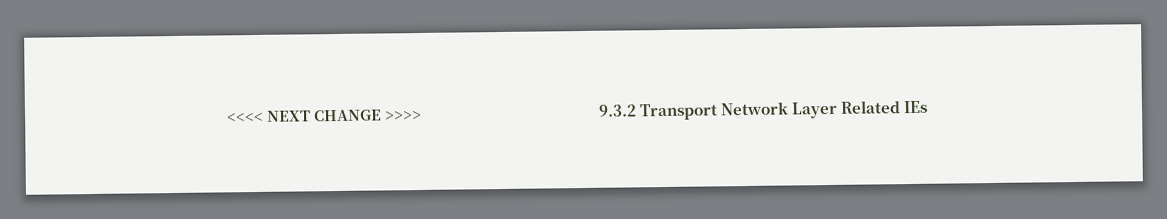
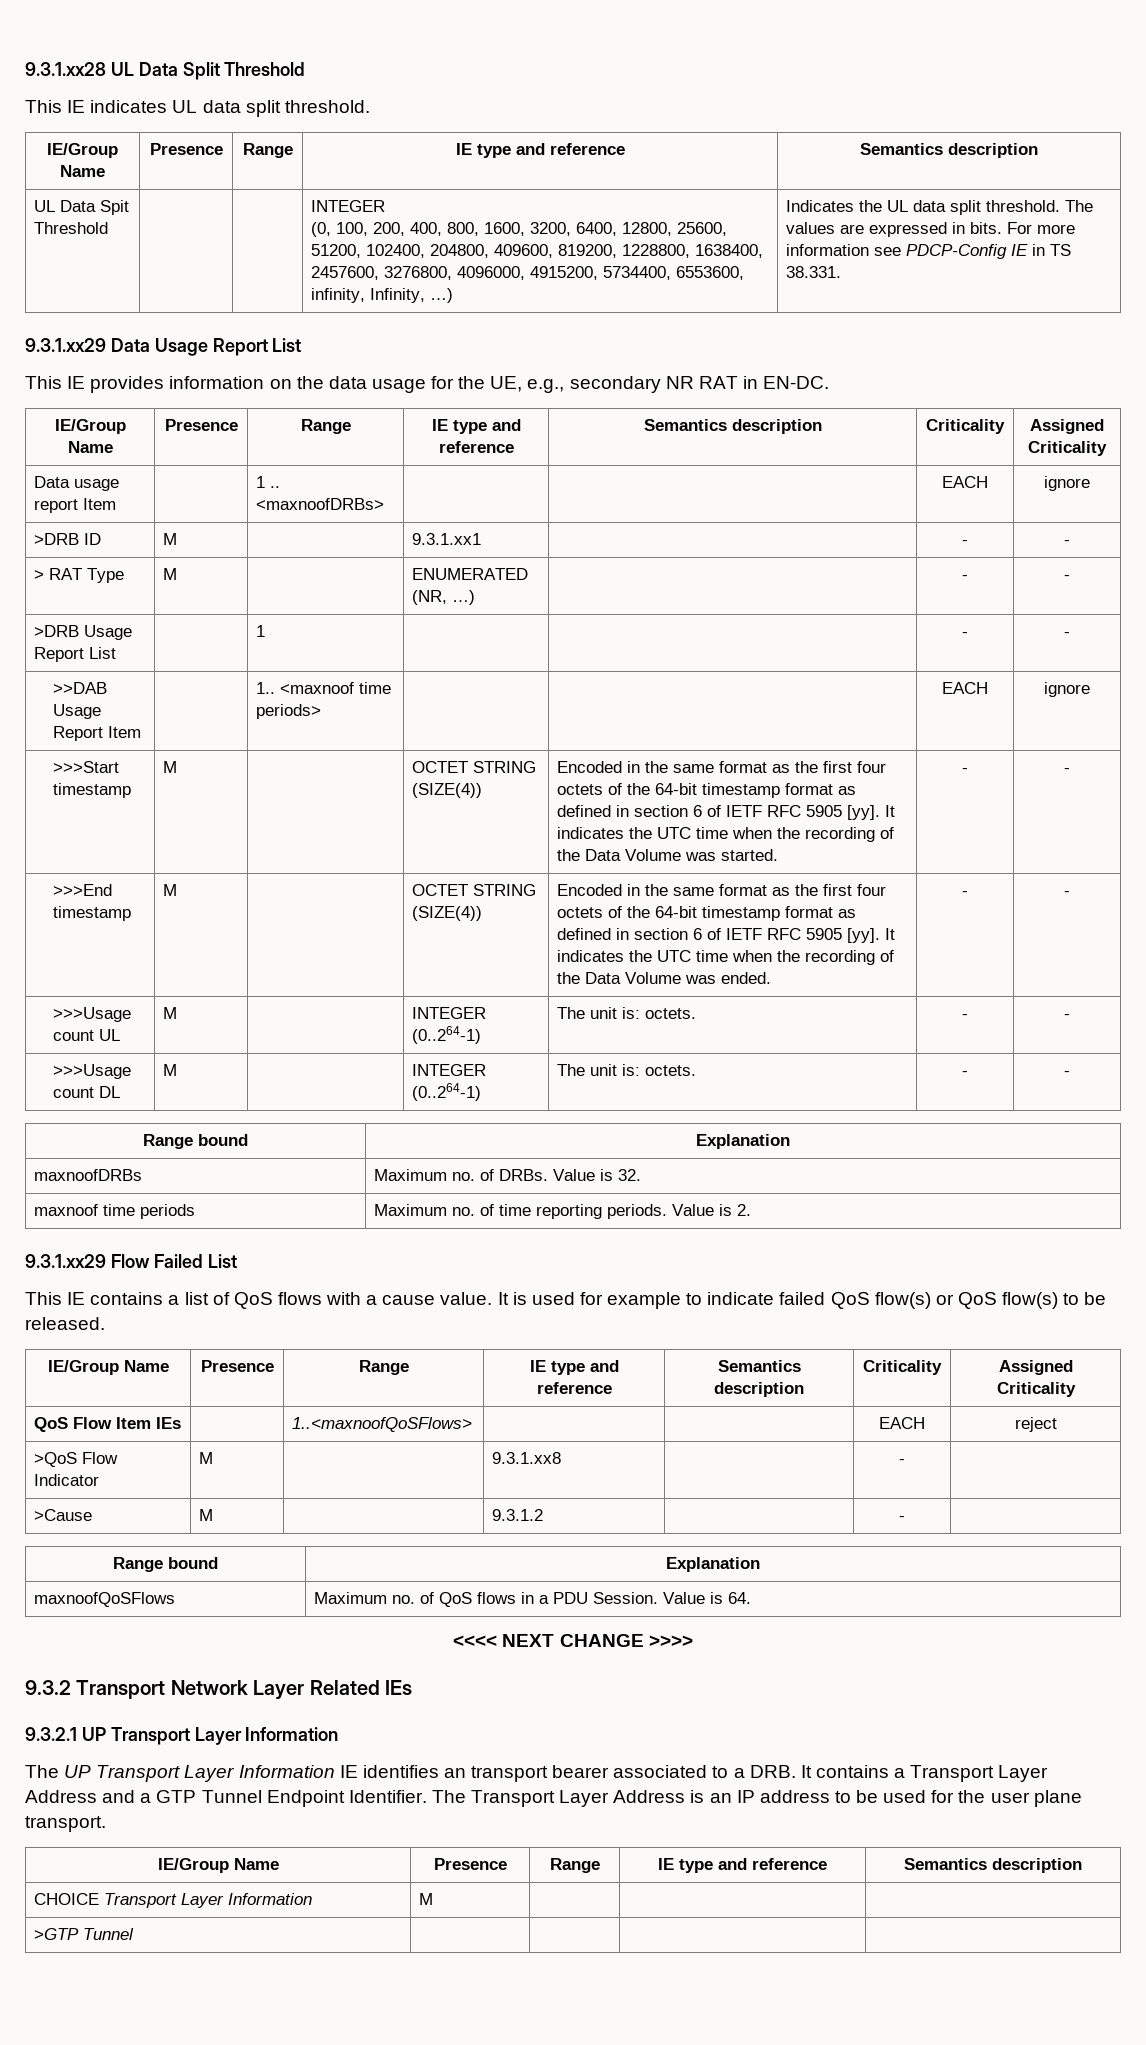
(227, 117) none -> [25,62,306,80] [25,100,370,117] [47,143,118,158] [60,165,105,177] [149,143,223,155] [242,143,293,158] [455,143,625,158] [860,143,1038,158] [34,200,130,215] [34,222,109,234] [311,200,386,212] [311,222,728,237] [311,244,764,258] [311,266,745,280] [311,288,454,303] [786,200,1094,215] [786,222,1076,237] [786,244,1072,259] [786,266,842,278] [25,338,302,356] [25,376,830,393] [54,419,126,434] [67,441,113,453] [164,419,238,431] [300,419,351,434] [431,419,521,434] [438,441,514,453] [643,419,822,434] [926,419,1005,434] [1030,419,1104,434] [1028,441,1107,456] [34,476,120,491] [34,498,117,513] [256,476,281,488] [256,498,385,510] [942,476,988,488] [1044,476,1090,491] [34,533,102,545] [163,533,178,545] [412,533,482,545] [962,540,968,545] [1064,540,1070,545] [34,568,125,583] [163,568,178,580] [412,568,529,580] [412,590,476,605] [962,575,968,580] [1064,575,1070,580] [34,625,133,640] [34,647,117,662] [256,625,266,637] [962,632,968,637] [1064,632,1070,637] [53,682,108,694] [53,704,102,719] [53,726,142,741] [256,682,392,694] [256,704,322,719] [942,682,988,694] [1044,682,1090,697] [53,761,120,773] [53,783,132,798] [163,761,178,773] [412,761,537,773] [412,783,483,798] [557,761,887,773] [557,783,857,798] [557,805,896,820] [557,827,895,842] [557,849,779,861] [962,768,968,773] [1064,768,1070,773] [53,884,113,896] [53,906,132,921] [163,884,178,896] [412,884,537,896] [412,906,483,921] [557,884,887,896] [557,906,857,921] [557,928,896,943] [557,950,895,965] [557,972,772,984] [962,891,968,896] [1064,891,1070,896] [53,1007,132,1022] [53,1029,121,1041] [163,1007,178,1019] [412,1007,487,1019] [412,1026,482,1044] [557,1007,697,1019] [962,1014,968,1019] [1064,1014,1070,1019] [53,1064,132,1079] [53,1086,121,1098] [163,1064,178,1076] [412,1064,487,1076] [412,1083,482,1101] [557,1064,697,1076] [962,1071,968,1076] [1064,1071,1070,1076] [143,1134,248,1149] [696,1134,790,1149] [34,1169,143,1181] [374,1169,642,1181] [34,1204,196,1219] [374,1204,752,1219] [25,1254,237,1268] [25,1292,1107,1309] [25,1317,105,1330] [47,1360,169,1375] [200,1360,274,1372] [358,1360,409,1375] [529,1360,619,1375] [536,1382,612,1394] [717,1360,801,1372] [714,1382,804,1397] [863,1360,942,1375] [998,1360,1073,1375] [996,1382,1076,1397] [34,1417,182,1432] [292,1417,473,1432] [879,1417,925,1429] [1014,1417,1057,1432] [34,1452,119,1467] [34,1474,100,1486] [199,1452,214,1464] [492,1452,562,1464] [899,1459,905,1464] [34,1509,93,1521] [199,1509,214,1521] [492,1509,544,1521] [899,1516,905,1521] [113,1557,218,1572] [666,1557,760,1572] [34,1592,176,1607] [314,1592,752,1607] 9.3.1.xx28 UL Data Split Threshold // This IE indicates UL data split threshold. // IE/Group Name | Presence | Range | IE type and reference | Semantics description // UL Data Spit Threshold | | | INTEGER // (0, 100, 200, 400, 800, 1600, 3200, 6400, 12800, 25600, 51200, 102400, 204800, 409600, 819200, 1228800, 1638400, 2457600, 3276800, 4096000, 4915200, 5734400, 6553600, infinity, Infinity, …) | Indicates the UL data split threshold. The values are expressed in bits. For more information see PDCP-Config IE in TS 38.331. // 9.3.1.xx29 Data Usage Report List // This IE provides information on the data usage for the UE, e.g., secondary NR RAT in EN-DC. // IE/Group Name | Presence | Range | IE type and reference | Semantics description | Criticality | Assigned Criticality // Data usage report Item | | 1 .. <maxnoofDRBs> | | | EACH | ignore // >DRB ID | M | | 9.3.1.xx1 | | - | - // > RAT Type | M | | ENUMERATED (NR, …) | | - | - // >DRB Usage Report List | | 1 | | | - | - // >>DAB Usage Report Item | | 1.. <maxnoof time periods> | | | EACH | ignore // >>>Start timestamp | M | | OCTET STRING (SIZE(4)) | Encoded in the same format as the first four octets of the 64-bit timestamp format as defined in section 6 of IETF RFC 5905 [yy]. It indicates the UTC time when the recording of the Data Volume was started. | - | - // >>>End timestamp | M | | OCTET STRING (SIZE(4)) | Encoded in the same format as the first four octets of the 64-bit timestamp format as defined in section 6 of IETF RFC 5905 [yy]. It indicates the UTC time when the recording of the Data Volume was ended. | - | - // >>>Usage count UL | M | | INTEGER (0..264-1) | The unit is: octets. | - | - // >>>Usage count DL | M | | INTEGER (0..264-1) | The unit is: octets. | - | - // Range bound | Explanation // maxnoofDRBs | Maximum no. of DRBs. Value is 32. // maxnoof time periods | Maximum no. of time reporting periods. Value is 2. // 9.3.1.xx29 Flow Failed List // This IE contains a list of QoS flows with a cause value. It is used for example to indicate failed QoS flow(s) or QoS flow(s) to be released. // IE/Group Name | Presence | Range | IE type and reference | Semantics description | Criticality | Assigned Criticality // QoS Flow Item IEs | | 1..<maxnoofQoSFlows> | | | EACH | reject // >QoS Flow Indicator | M | | 9.3.1.xx8 | | - | // >Cause | M | | 9.3.1.2 | | - | // Range bound | Explanation // maxnoofQoSFlows | Maximum no. of QoS flows in a PDU Session. Value is 64. //
(929, 107) none -> [25,1727,339,1745] [25,1765,1049,1782] [25,1790,1082,1807] [25,1816,106,1832] [157,1858,279,1873] [433,1858,507,1870] [549,1858,600,1873] [658,1858,827,1873] [904,1858,1082,1873] [34,1893,313,1908] [419,1893,434,1905] [34,1928,135,1940] // 9.3.2.1 UP Transport Layer Information // The UP Transport Layer Information IE identifies an transport bearer associated to a DRB. It contains a Transport Layer Address and a GTP Tunnel Endpoint Identifier. The Transport Layer Address is an IP address to be used for the user plane transport. // IE/Group Name | Presence | Range | IE type and reference | Semantics description // CHOICE Transport Layer Information | M | | | // >GTP Tunnel | | | |

